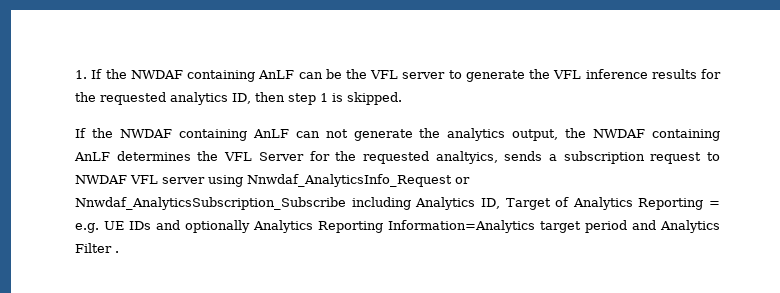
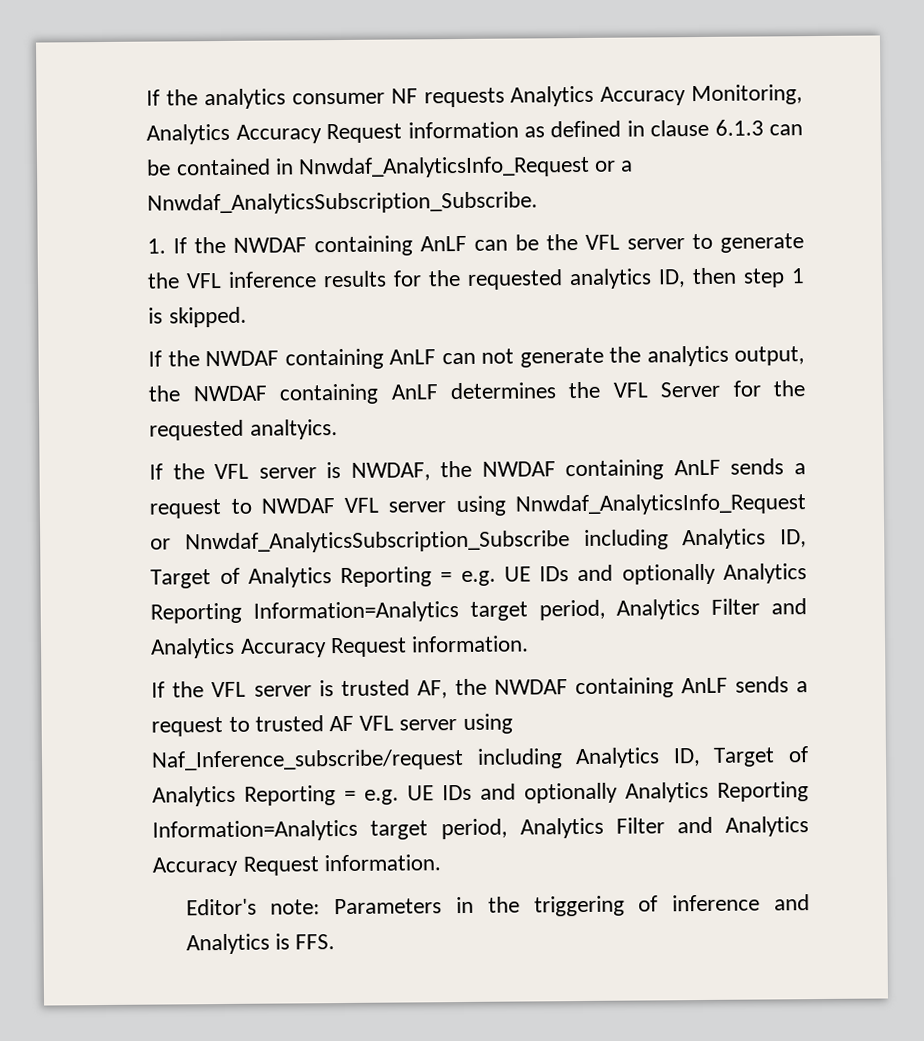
(75, 74) none -> [146,84,803,110] [146,119,803,145] [146,155,634,179] [147,191,539,215] If the analytics consumer NF requests Analytics Accuracy Monitoring, Analytics Accuracy Request information as defined in clause 6.1.3 can be contained in Nnwdaf_AnalyticsInfo_Request or a Nnwdaf_AnalyticsSubscription_Subscribe. //
[435,151,645,164] analtyics, sends a subscription -> [249,419,338,440] [149,458,807,481] analtyics. // If the VFL server is NWDAF, the NWDAF containing AnLF sends a
[585,220,721,233] [75,243,120,253] period and Analytics Filter . -> [538,598,808,621] [150,635,529,659] [151,676,809,699] [151,713,513,737] [151,746,809,772] [152,781,810,807] [152,816,809,842] [152,854,441,877] [185,894,810,917] [185,933,336,955] period, Analytics Filter and Analytics Accuracy Request information. // If the VFL server is trusted AF, the NWDAF containing AnLF sends a request to trusted AF VFL server using Naf_Inference_subscribe/request including Analytics ID, Target of Analytics Reporting = e.g. UE IDs and optionally Analytics Reporting Information=Analytics target period, Analytics Filter and Analytics Accuracy Request information. // Editor's note: Parameters in the triggering of inference and Analytics is FFS.

